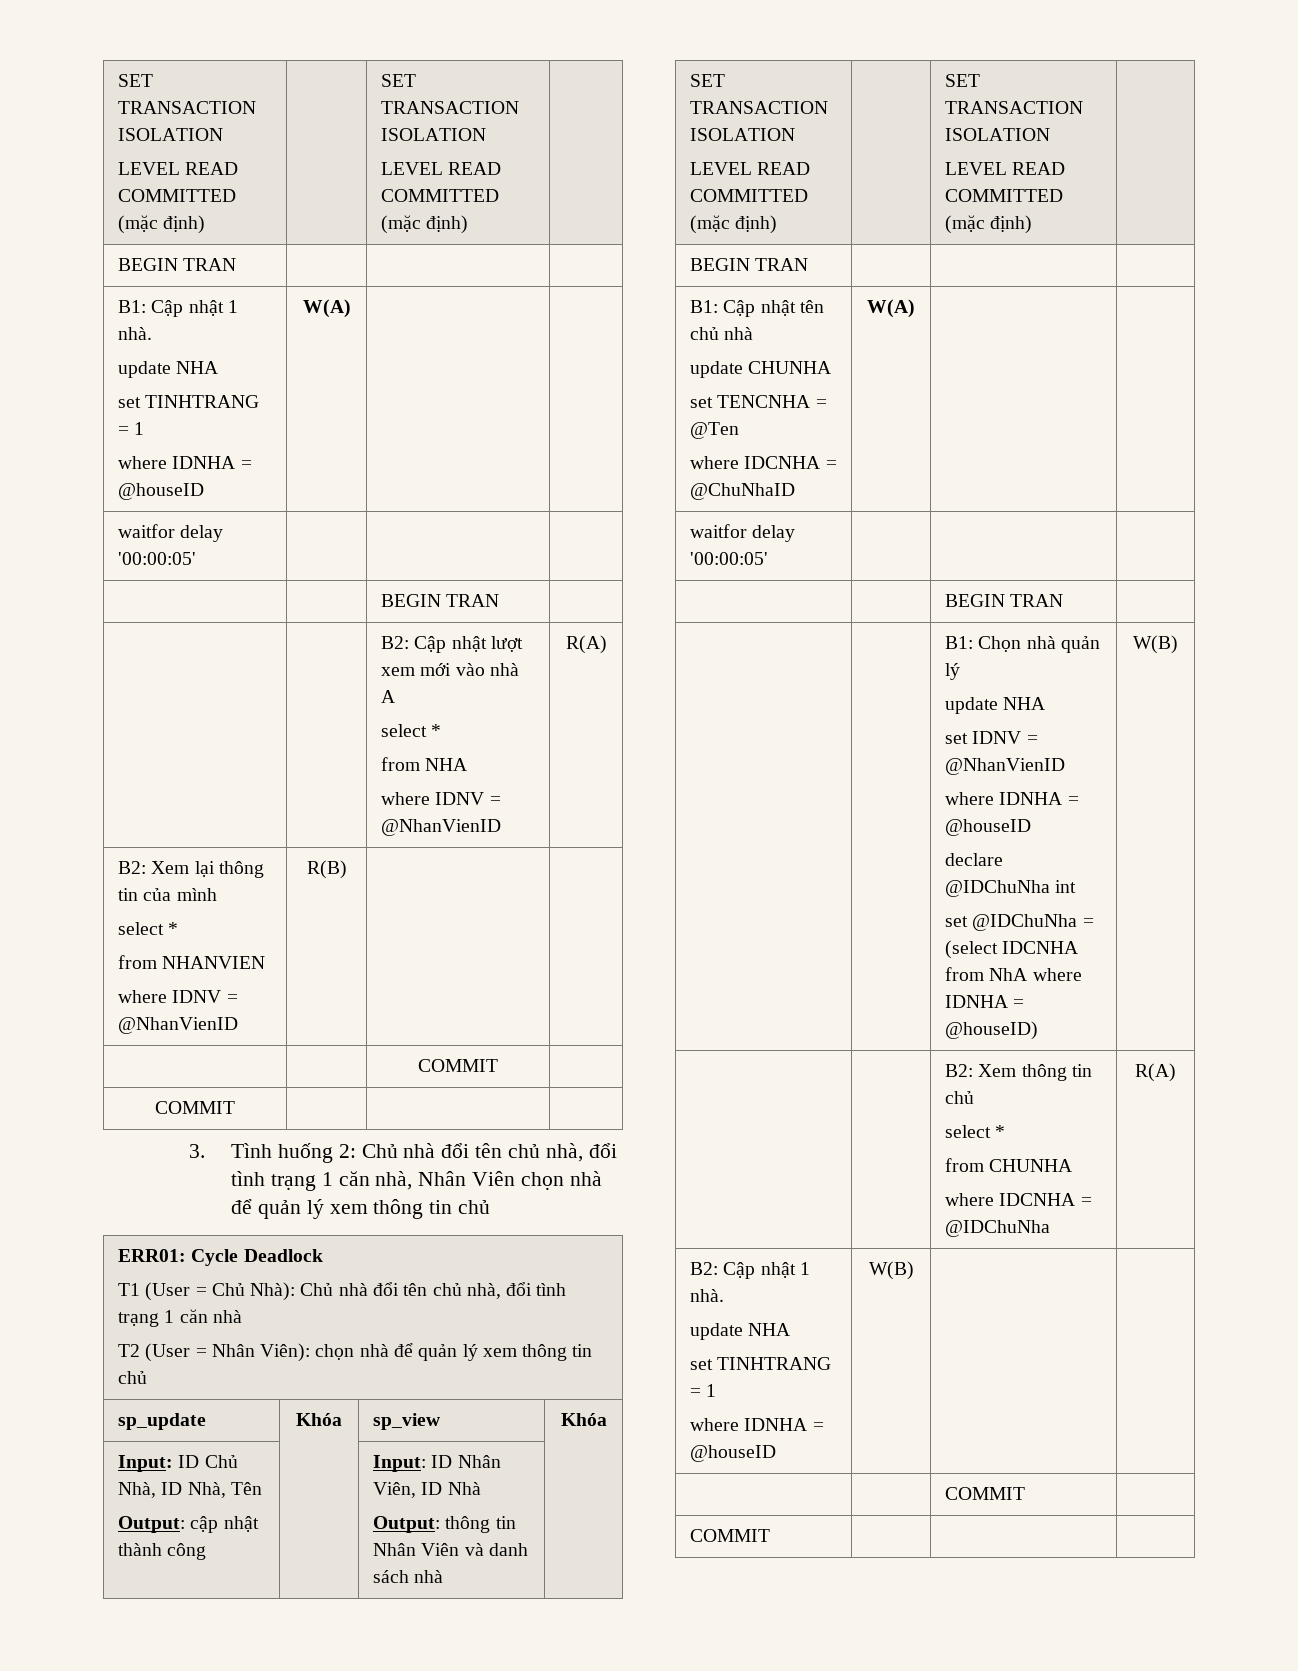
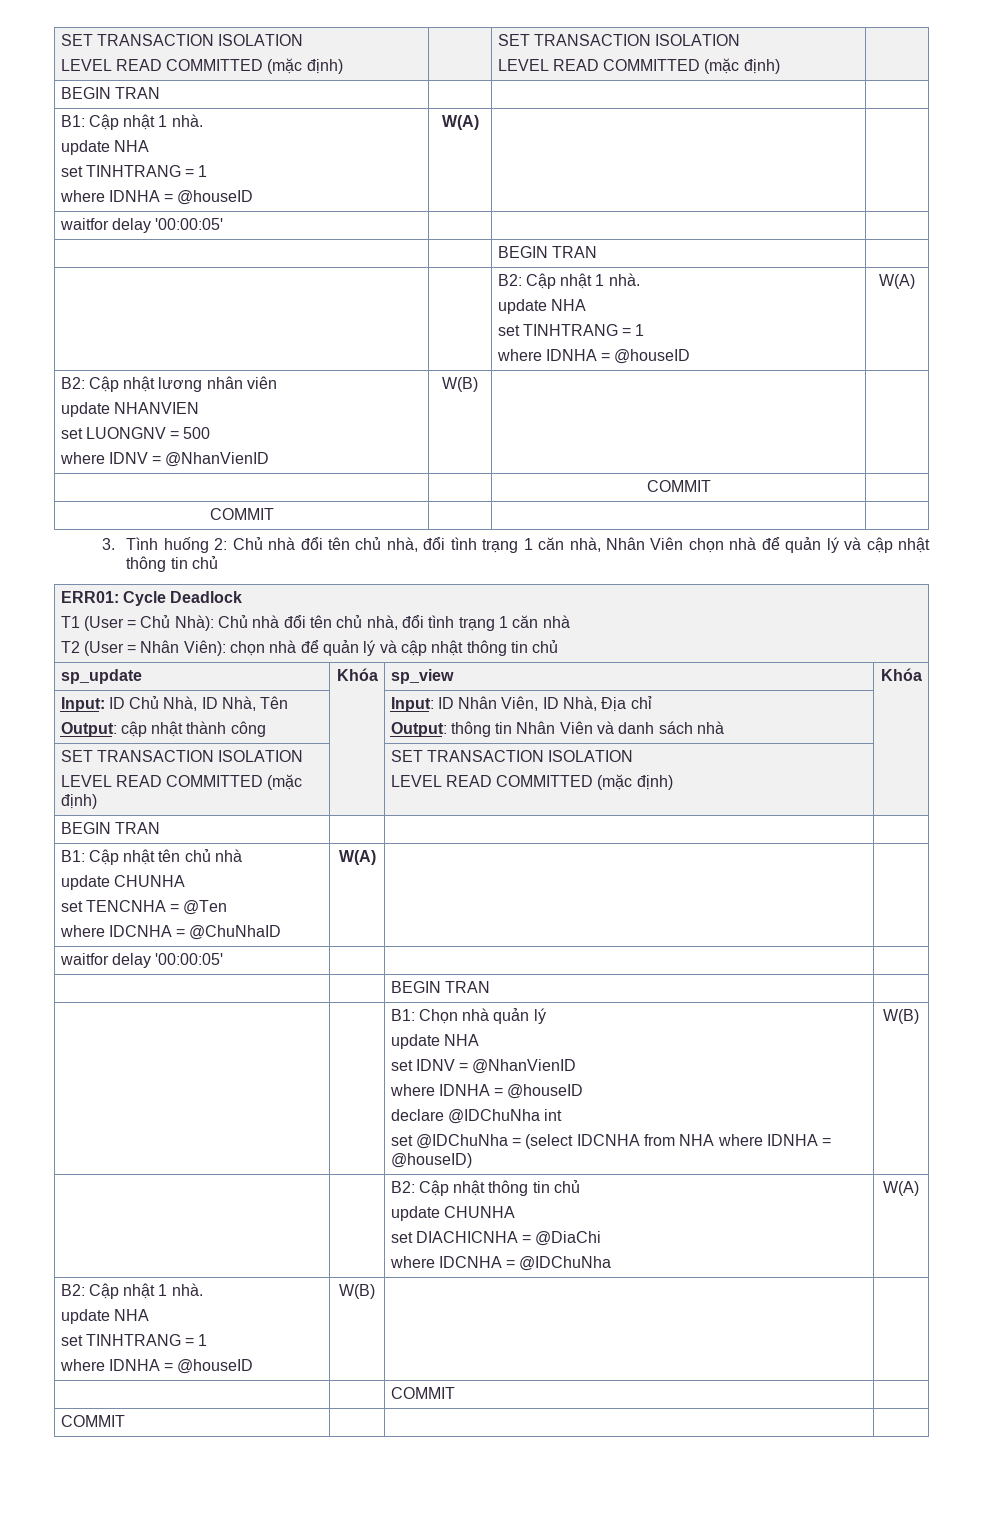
[490,636,523,652] [381,663,519,676] [381,690,396,703] [381,724,442,737] [381,757,468,771] [381,792,501,805] [381,819,502,836] [565,635,607,654] [118,861,264,878] [118,888,217,901] [118,922,179,935] [118,955,266,969] [118,990,238,1003] [118,1017,239,1034] [306,860,347,879] lượt xem mới vào nhà A // select * // from NHA // where IDNV = @NhanVienID | R(A) // B2: Xem lại thông tin của mình // select * // from NHANVIEN // where IDNV = @NhanVienID | R(B) -> [595,273,640,286] [497,299,586,314] [497,324,645,336] [496,349,691,364] [879,274,915,289] [60,376,278,392] [60,402,199,417] [60,427,211,439] [59,452,270,467] [442,377,478,392] 1 nhà. // update NHA // set TINHTRANG = 1 // where IDNHA = @houseID | W(A) // B2: Cập nhật lương nhân viên // update NHANVIEN // set LUONGNV = 500 // where IDNV = @NhanVienID | W(B)
[329,1204,368,1214] xem -> [844,537,930,553] và cập nhật
[482,1348,517,1357] xem -> [379,640,464,656] và cập nhật
[447,1482,481,1495] Nhà -> [563,696,652,712] Nhà, Địa chỉ
[989,968,1028,981] NhA -> [679,1134,715,1146] NHA
[978,1064,1092,1081] [945,1091,975,1104] [945,1125,1006,1138] [945,1158,1073,1172] Xem thông tin chủ // select * // from CHUNHA -> [418,1180,581,1196] [390,1206,515,1221] [390,1231,602,1246] Cập nhật thông tin chủ // update CHUNHA // set DIACHICNHA = @DiaChi
[1135,1063,1176,1082] R(A) -> [883,1181,919,1196] W(A)

